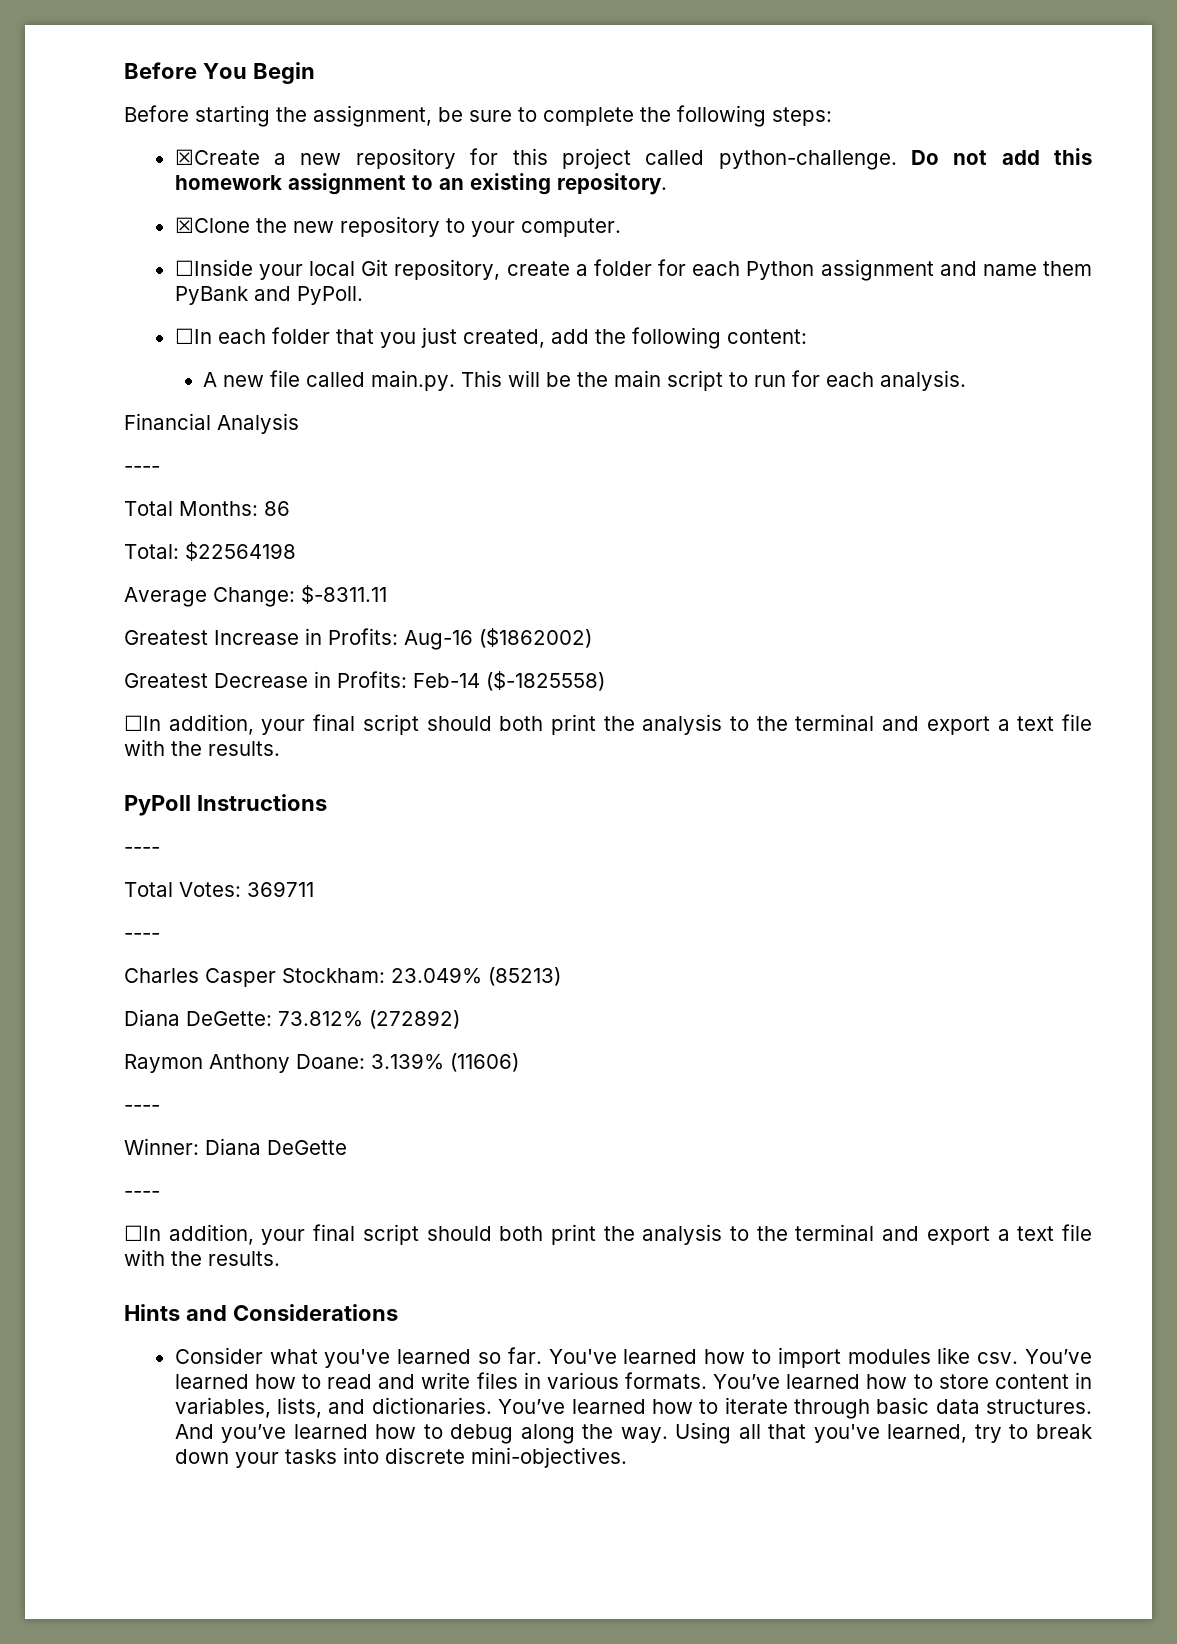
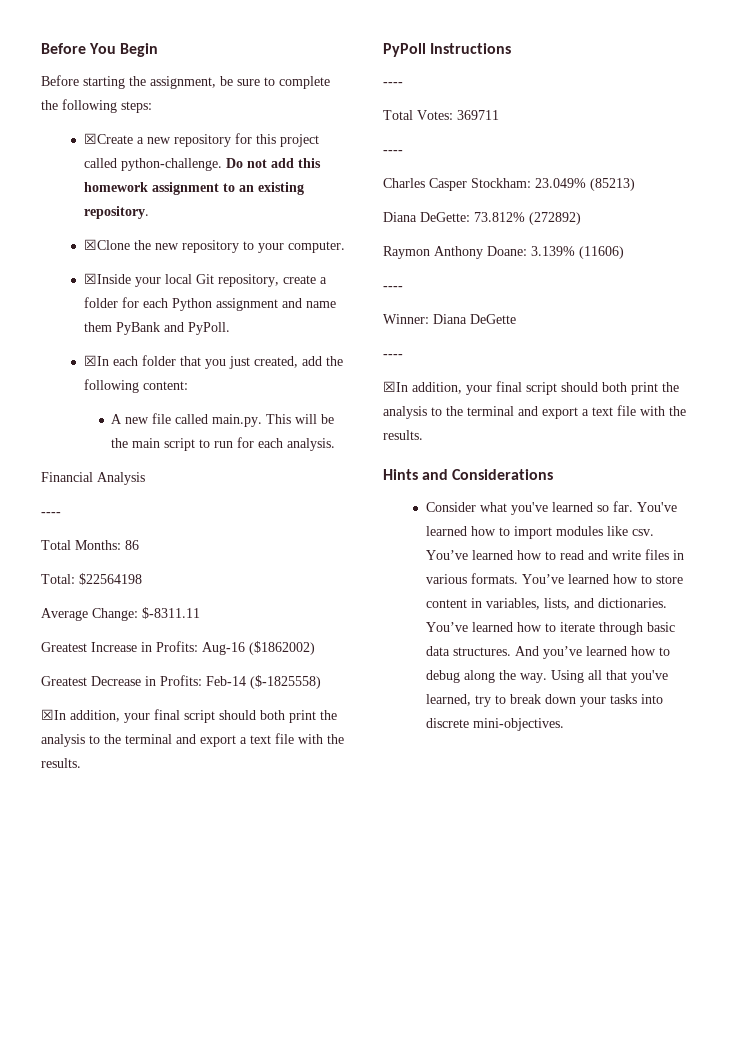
[174,259,253,276] ☐Inside -> [83,273,131,284] ☒Inside
[174,328,212,344] ☐In -> [83,355,109,366] ☒In
[124,715,161,731] ☐In -> [41,709,66,720] ☒In
[124,1225,161,1241] ☐In -> [383,381,408,392] ☒In

